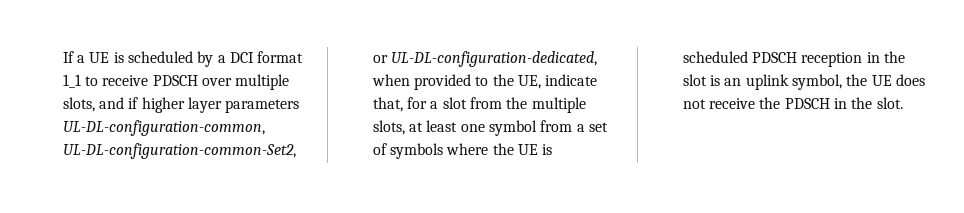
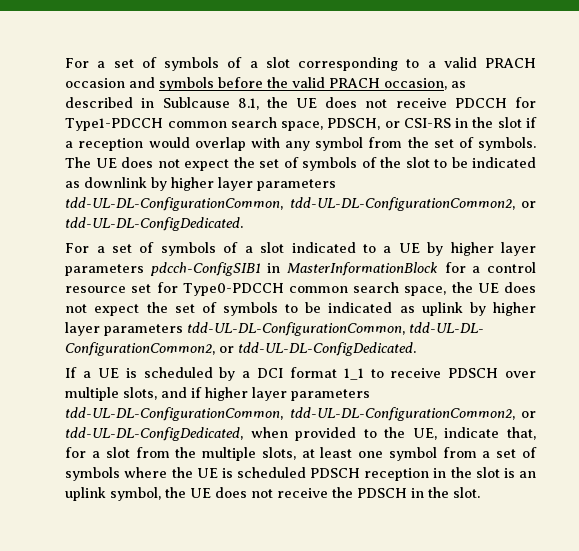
(62, 57) none -> [65,57,536,71] [65,77,467,91] [65,97,536,110] [65,117,537,131] [65,137,536,151] [65,157,536,171] [65,177,337,191] [65,197,536,211] [65,217,244,231] [65,242,537,256] [65,262,536,276] [65,282,536,296] [65,302,536,316] [65,322,485,336] [65,342,417,356] For a set of symbols of a slot corresponding to a valid PRACH occasion and symbols before the valid PRACH occasion, as described in Sublcause 8.1, the UE does not receive PDCCH for Type1-PDCCH common search space, PDSCH, or CSI-RS in the slot if a reception would overlap with any symbol from the set of symbols. The UE does not expect the set of symbols of the slot to be indicated as downlink by higher layer parameters tdd-UL-DL-ConfigurationCommon, tdd-UL-DL-ConfigurationCommon2, or tdd-UL-DL-ConfigDedicated. // For a set of symbols of a slot indicated to a UE by higher layer parameters pdcch-ConfigSIB1 in MasterInformationBlock for a control resource set for Type0-PDCCH common search space, the UE does not expect the set of symbols to be indicated as uplink by higher layer parameters tdd-UL-DL-ConfigurationCommon, tdd-UL-DL- ConfigurationCommon2, or tdd-UL-DL-ConfigDedicated. //
[62,120,265,136] [62,143,296,159] [372,51,597,67] UL-DL-configuration-common, UL-DL-configuration-common-Set2, or UL-DL-configuration-dedicated, -> [65,407,536,421] [65,427,244,441] tdd-UL-DL-ConfigurationCommon, tdd-UL-DL-ConfigurationCommon2, or tdd-UL-DL-ConfigDedicated,

